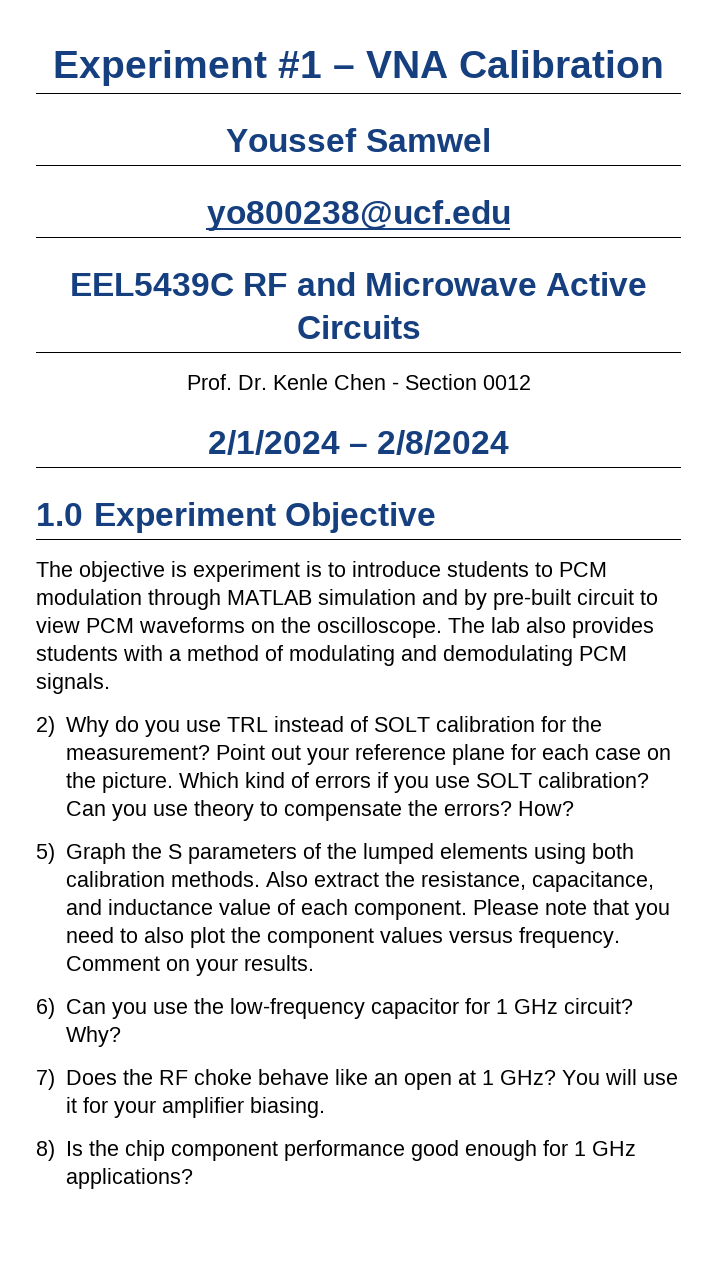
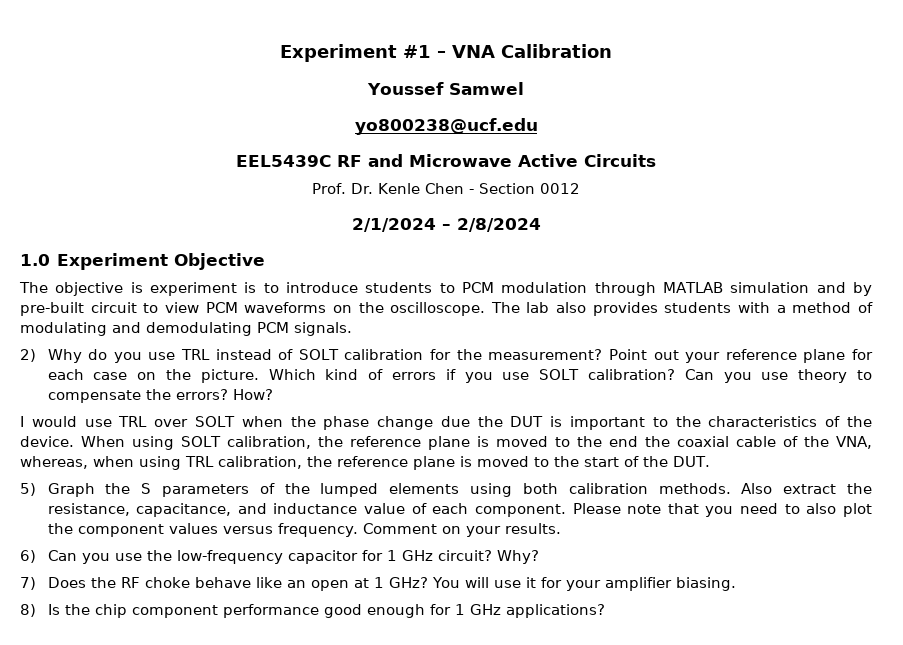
(574, 808) none -> [20,416,872,430] [20,436,872,450] [20,456,710,470] // I would use TRL over SOLT when the phase change due the DUT is important to the characteristics of the device. When using SOLT calibration, the reference plane is moved to the end the coaxial cable of the VNA, whereas, when using TRL calibration, the reference plane is moved to the start of the DUT.

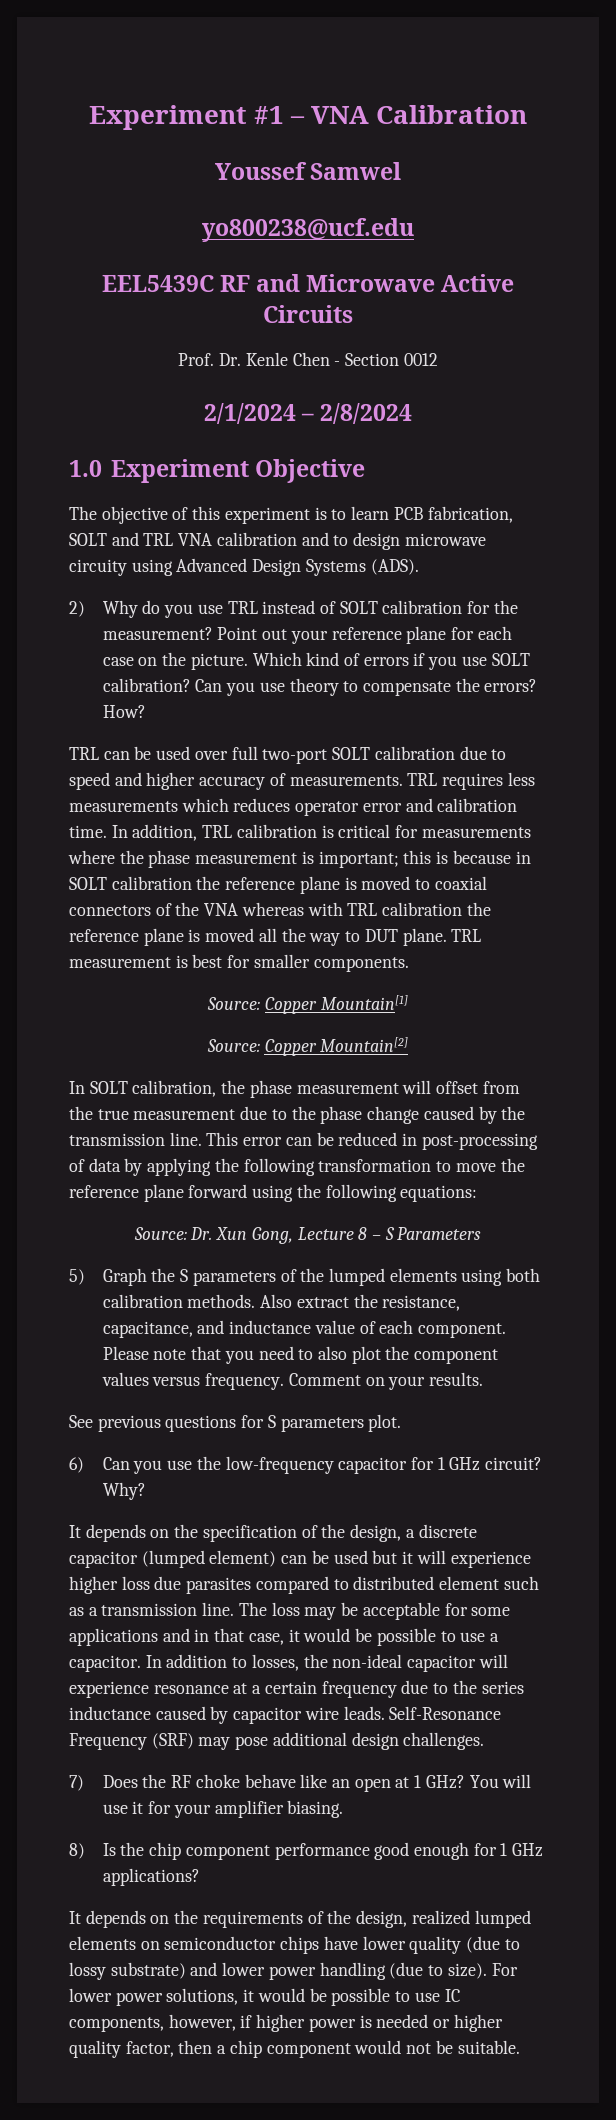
[130,282,143,293] is -> [172,506,221,520] of this
[286,282,873,296] [20,302,873,316] [20,322,352,336] introduce students to PCM modulation through MATLAB simulation and by pre-built circuit to view PCM waveforms on the oscilloscope. The lab also provides students with a method of modulating and demodulating PCM signals. -> [351,506,513,523] [69,532,486,550] [69,558,419,576] learn PCB fabrication, SOLT and TRL VNA calibration and to design microwave circuity using Advanced Design Systems (ADS).
[20,416,872,430] [20,436,872,450] [20,456,710,470] I would use TRL over SOLT when the phase change due the DUT is important to the characteristics of the device. When using SOLT calibration, the reference plane is moved to the end the coaxial cable of the VNA, whereas, when using TRL calibration, the reference plane is moved to the start of the DUT. -> [69,746,507,764] [69,772,535,790] [69,798,518,816] [69,824,531,841] [68,850,531,868] [69,876,487,894] [69,902,491,916] [69,928,482,946] [69,954,409,972] [207,995,408,1014] [206,1037,409,1056] [69,1080,520,1098] [69,1106,526,1124] [69,1132,538,1150] [69,1158,525,1176] [69,1184,478,1202] [133,1227,482,1244] TRL can be used over full two-port SOLT calibration due to speed and higher accuracy of measurements. TRL requires less measurements which reduces operator error and calibration time. In addition, TRL calibration is critical for measurements where the phase measurement is important; this is because in SOLT calibration the reference plane is moved to coaxial connectors of the VNA whereas with TRL calibration the reference plane is moved all the way to DUT plane. TRL measurement is best for smaller components. // Source: Copper Mountain[1] // Source: Copper Mountain[2] // In SOLT calibration, the phase measurement will offset from the true measurement due to the phase change caused by the transmission line. This error can be reduced in post-processing of data by applying the following transformation to move the reference plane forward using the following equations: // Source: Dr. Xun Gong, Lecture 8 – S Parameters
(562, 528) none -> [69,1414,402,1432] // See previous questions for S parameters plot.
(539, 557) none -> [69,1524,477,1542] [69,1550,531,1568] [69,1576,539,1594] [69,1602,511,1620] [69,1628,499,1646] [69,1654,508,1672] [69,1680,524,1698] [69,1706,502,1724] [69,1732,485,1750] // It depends on the specification of the design, a discrete capacitor (lumped element) can be used but it will experience higher loss due parasites compared to distributed element such as a transmission line. The loss may be acceptable for some applications and in that case, it would be possible to use a capacitor. In addition to losses, the non-ideal capacitor will experience resonance at a certain frequency due to the series inductance caused by capacitor wire leads. Self-Resonance Frequency (SRF) may pose additional design challenges.
(605, 611) none -> [69,1910,531,1928] [69,1936,520,1954] [69,1962,518,1980] [69,1988,460,2006] [69,2014,503,2032] [69,2040,520,2058] // It depends on the requirements of the design, realized lumped elements on semiconductor chips have lower quality (due to lossy substrate) and lower power handling (due to size). For lower power solutions, it would be possible to use IC components, however, if higher power is needed or higher quality factor, then a chip component would not be suitable.

